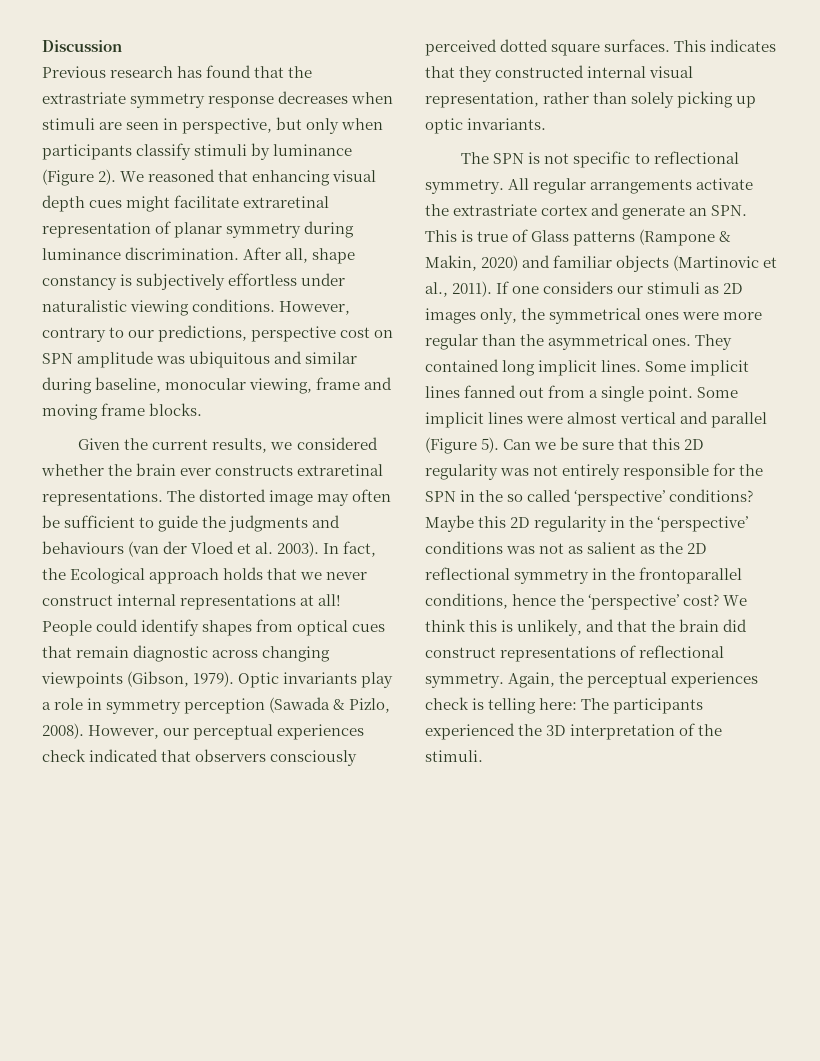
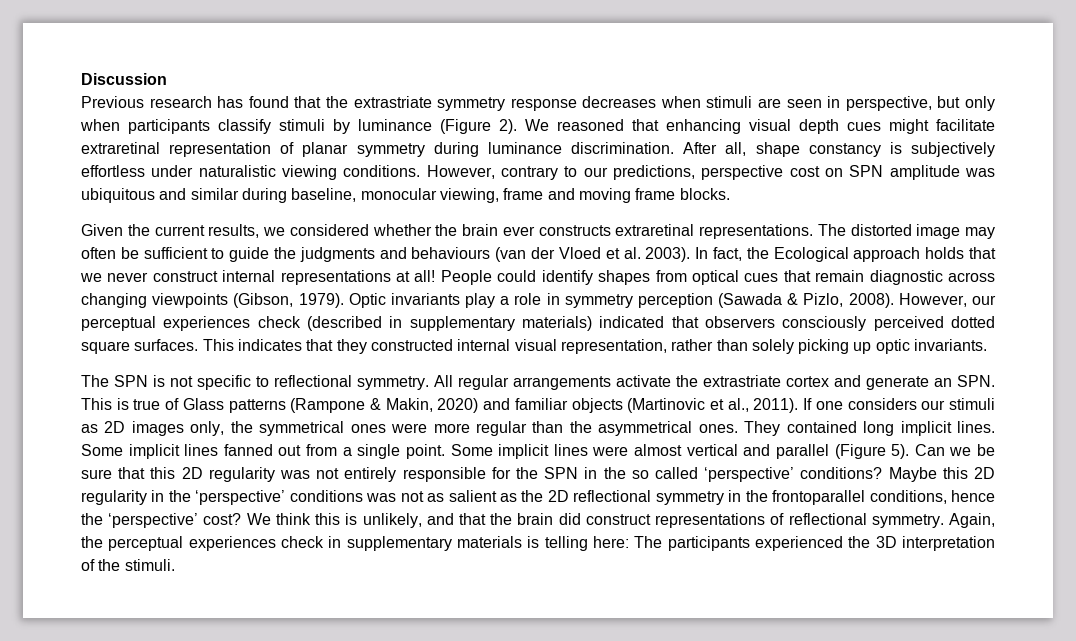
(86, 755) none -> [307,316,592,331] (described in supplementary materials)
(469, 703) none -> [328,536,522,551] in supplementary materials

